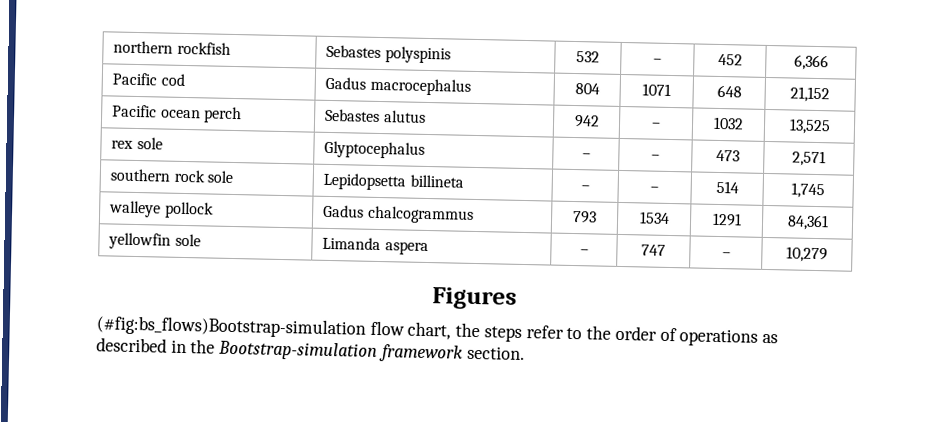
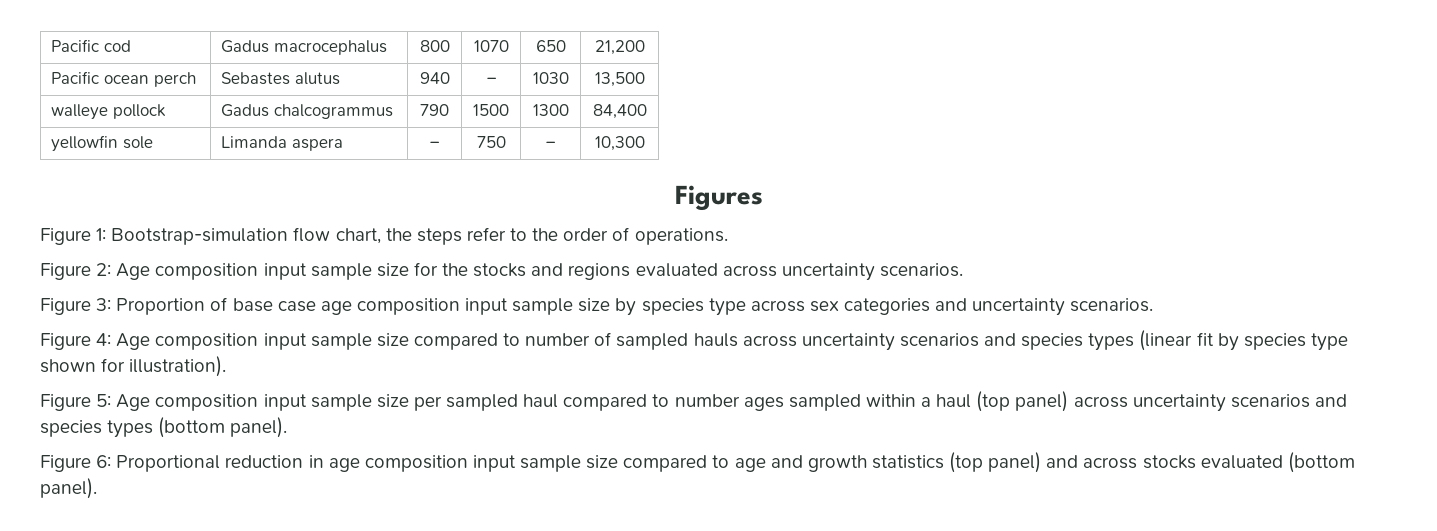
[113,40,231,55] [326,44,451,64] [576,51,600,63] [653,58,662,64] [717,53,743,66] [793,54,829,71] northern rockfish | Sebastes polyspinis | 532 | – | 452 | 6,366 // -> (51, 45) none
[574,83,600,95] [642,83,671,96] [716,84,742,98] [790,86,830,103] 804 | 1071 | 648 | 21,152 -> [419,40,450,52] [473,40,509,52] [535,40,566,52] [594,40,645,55] 800 | 1070 | 650 | 21,200
[573,114,600,128] [651,122,661,128] [713,116,744,130] [788,118,831,135] [111,136,163,150] [324,140,426,159] [581,153,591,159] [651,154,660,160] [716,149,740,162] [792,150,826,167] [110,168,234,184] [323,172,464,191] [580,185,590,191] [650,186,659,192] [715,180,739,194] [791,182,825,199] 942 | – | 1032 | 13,525 // rex sole | Glyptocephalus | – | – | 473 | 2,571 // southern rock sole | Lepidopsetta billineta | – | – | 514 | 1,745 -> [419,72,450,84] [486,77,497,84] [532,72,569,84] [594,72,645,87] 940 | – | 1030 | 13,500
[572,211,597,224] [638,211,670,224] [711,212,742,227] [786,214,829,231] 793 | 1534 | 1291 | 84,361 -> [420,104,449,116] [473,104,509,116] [532,104,569,116] [592,104,647,119] 790 | 1500 | 1300 | 84,400
[641,244,666,256] [721,252,731,258] [786,246,828,263] 747 | – | 10,279 -> [476,136,506,148] [546,141,556,148] [594,136,645,151] 750 | – | 10,300
[96,315,366,339] (#fig:bs_flows)Bootstrap-simulation -> [40,228,289,245] Figure 1: Bootstrap-simulation
[679,328,778,347] [96,337,525,363] operations as described in the Bootstrap-simulation framework section. -> [634,228,728,245] [40,262,963,281] [40,297,1154,316] [40,330,1348,351] [40,356,227,377] [40,391,1347,412] [40,417,288,438] [40,452,1355,473] [40,478,97,499] operations. // Figure 2: Age composition input sample size for the stocks and regions evaluated across uncertainty scenarios. // Figure 3: Proportion of base case age composition input sample size by species type across sex categories and uncertainty scenarios. // Figure 4: Age composition input sample size compared to number of sampled hauls across uncertainty scenarios and species types (linear fit by species type shown for illustration). // Figure 5: Age composition input sample size per sampled haul compared to number ages sampled within a haul (top panel) across uncertainty scenarios and species types (bottom panel). // Figure 6: Proportional reduction in age composition input sample size compared to age and growth statistics (top panel) and across stocks evaluated (bottom panel).

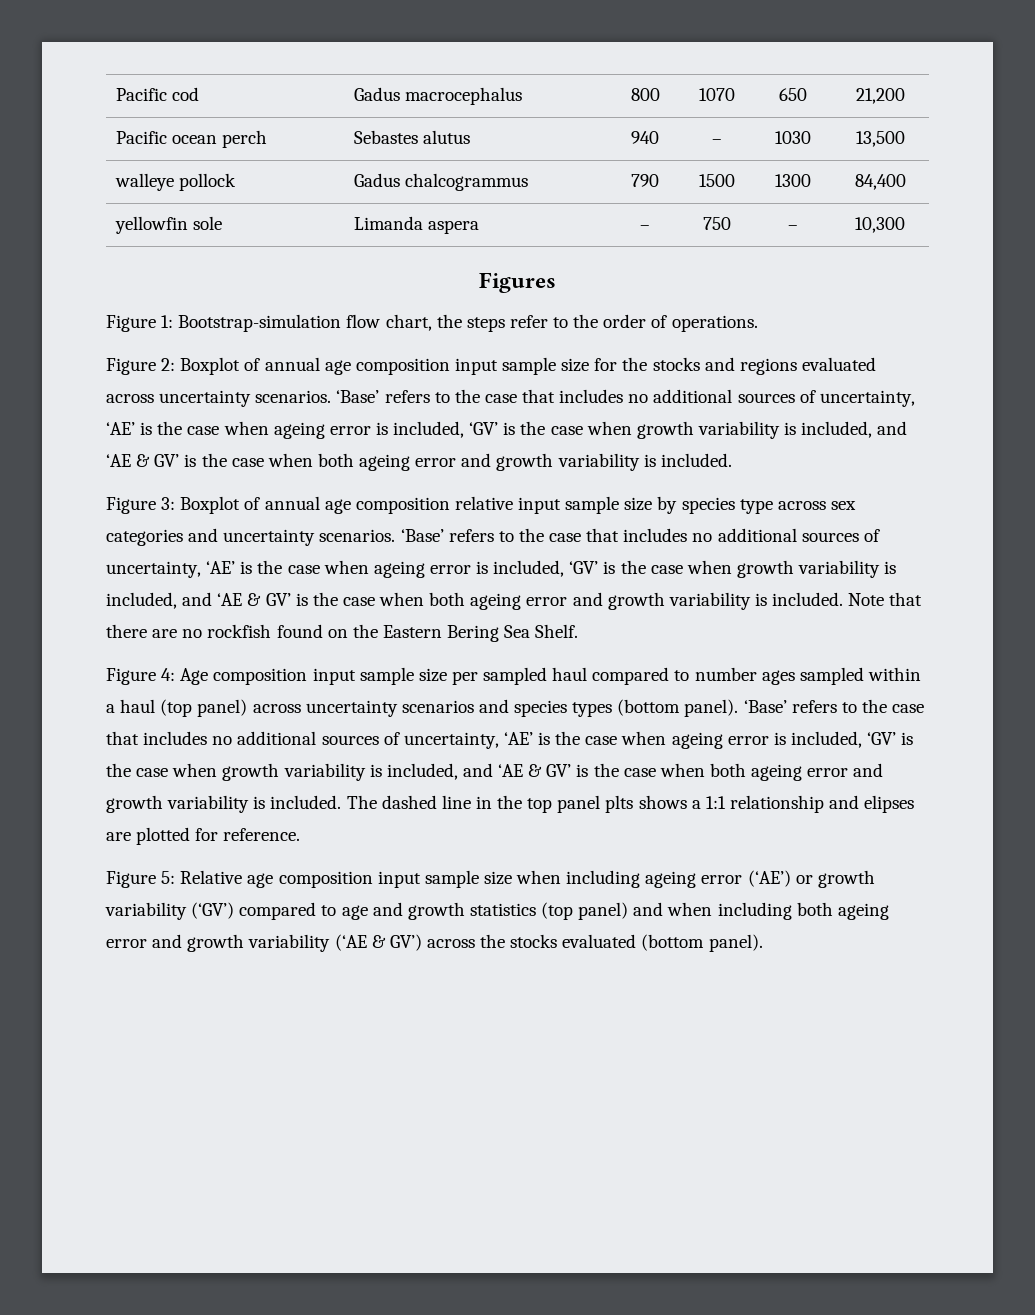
[116,263,151,280] Age -> [180,357,351,375] Boxplot of annual age
[40,297,460,315] // Figure 3: Proportion of base case age composition -> [336,389,915,407] [106,421,908,439] [106,453,732,471] [106,496,513,514] ‘Base’ refers to the case that includes no additional sources of uncertainty, ‘AE’ is the case when ageing error is included, ‘GV’ is the case when growth variability is included, and ‘AE & GV’ is the case when both ageing error and growth variability is included. // Figure 3: Boxplot of annual age composition relative
(1154, 305) none -> [400,528,880,542] [106,560,897,578] [106,592,923,610] [106,624,579,642] ‘Base’ refers to the case that includes no additional sources of uncertainty, ‘AE’ is the case when ageing error is included, ‘GV’ is the case when growth variability is included, and ‘AE & GV’ is the case when both ageing error and growth variability is included. Note that there are no rockfish found on the Eastern Bering Sea Shelf.
[413,330,1348,351] [40,356,227,377] [40,394,409,411] compared to number of sampled hauls across uncertainty scenarios and species types (linear fit by species type shown for illustration). // Figure 5: Age composition input sample size -> (447, 675) none
[40,455,619,472] // Figure 6: Proportional reduction in age composition input sample size -> [743,699,925,713] [106,731,914,749] [106,763,884,781] [106,795,915,813] [106,827,301,845] [106,870,875,888] [105,902,235,920] ‘Base’ refers to the case that includes no additional sources of uncertainty, ‘AE’ is the case when ageing error is included, ‘GV’ is the case when growth variability is included, and ‘AE & GV’ is the case when both ageing error and growth variability is included. The dashed line in the top panel plts shows a 1:1 relationship and elipses are plotted for reference. // Figure 5: Relative age composition input sample size when including ageing error (‘AE’) or growth variability (‘GV’)
[1083,457,1138,469] across -> [667,902,889,920] [106,934,506,952] when including both ageing error and growth variability (‘AE & GV’) across the

